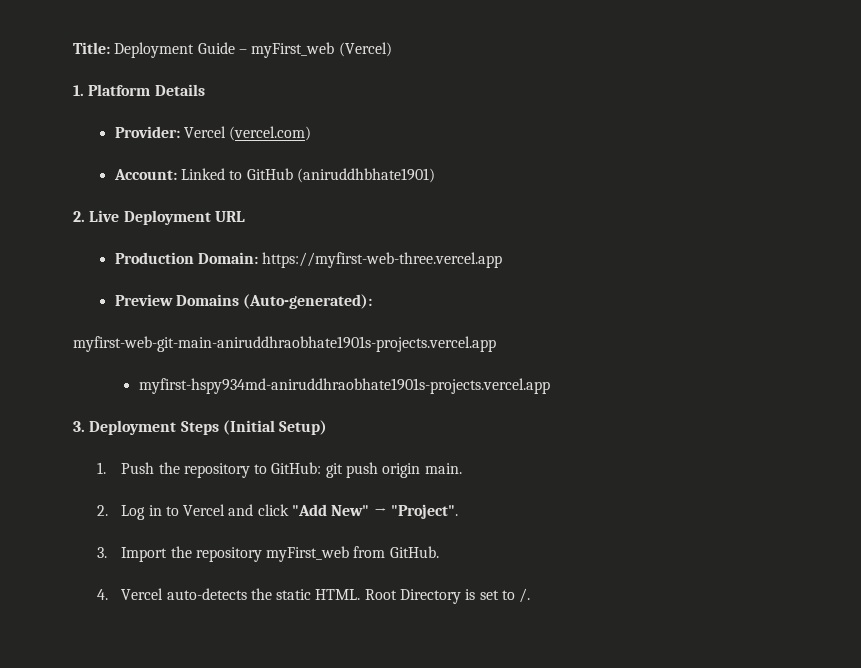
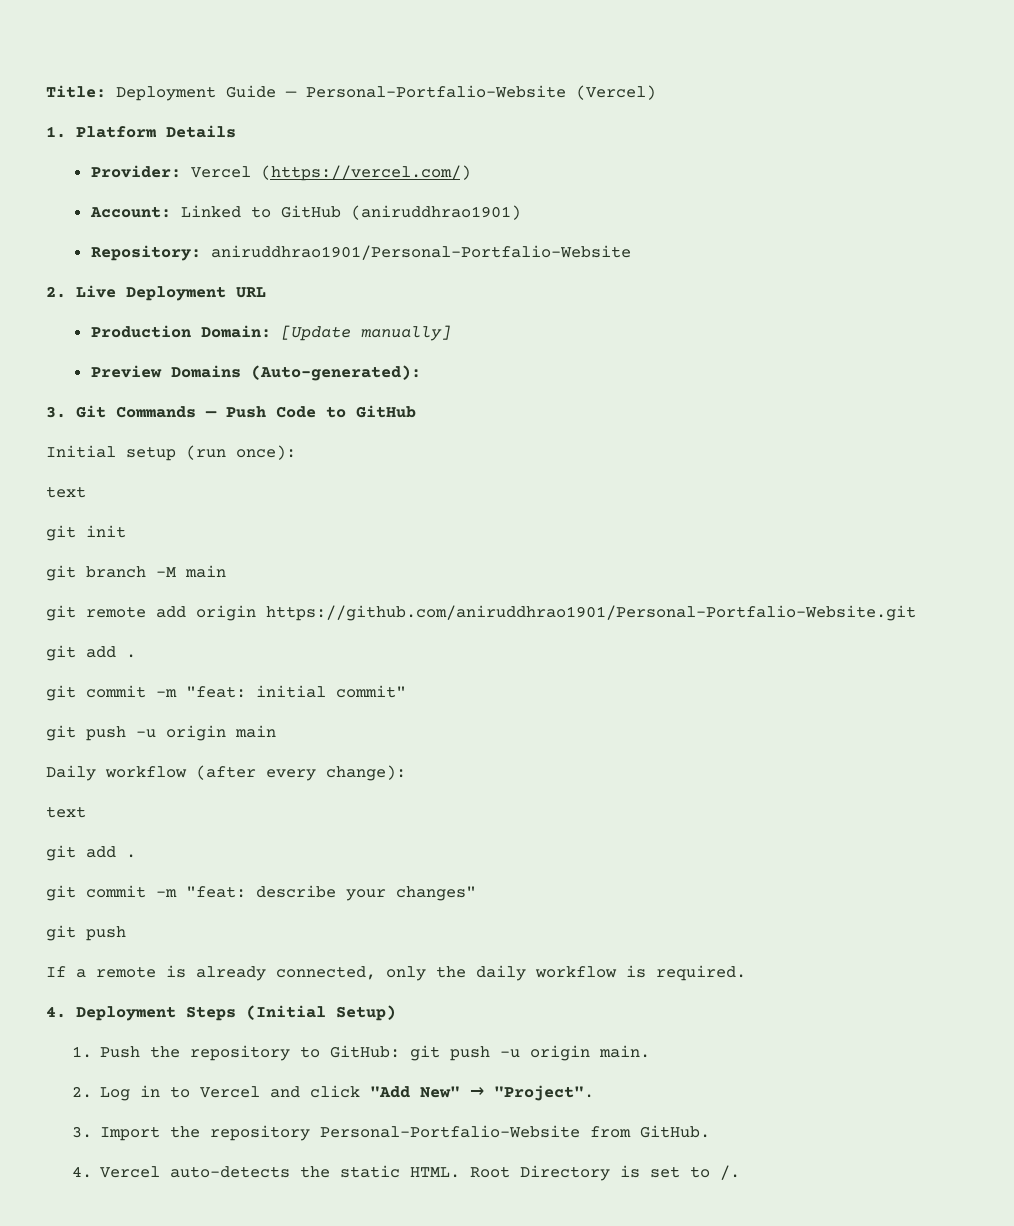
[238,42,335,58] – myFirst_web -> [285,85,566,98] — Personal-Portfalio-Website
[229,126,312,141] (vercel.com) -> [260,165,471,181] (https://vercel.com/)
[296,168,435,183] (aniruddhbhate1901) -> [350,205,521,220] [90,245,631,261] (aniruddhrao1901) // Repository: aniruddhrao1901/Personal-Portfalio-Website
[262,252,503,268] https://myfirst-web-three.vercel.app -> [280,325,451,341] [Update manually]
[73,336,496,352] [138,378,550,394] [73,421,85,432] myfirst-web-git-main-aniruddhraobhate1901s-projects.vercel.app // myfirst-hspy934md-aniruddhraobhate1901s-projects.vercel.app // 3. -> [46,405,416,418] [46,445,296,461] [46,486,86,498] [46,525,126,541] [46,565,226,581] [46,605,916,621] [46,645,136,661] [46,685,406,701] [46,725,276,741] [46,765,406,781] [46,806,86,818] [46,845,136,861] [46,885,476,901] [46,925,126,941] [46,965,746,981] [46,1006,66,1018] 3. Git Commands — Push Code to GitHub // Initial setup (run once): // text // git init // git branch -M main // git remote add origin https://github.com/aniruddhrao1901/Personal-Portfalio-Website.git // git add . // git commit -m "feat: initial commit" // git push -u origin main // Daily workflow (after every change): // text // git add . // git commit -m "feat: describe your changes" // git push // If a remote is already connected, only the daily workflow is required. // 4.
(379, 470) none -> [500,1049,521,1058] -u
[266,546,350,562] myFirst_web -> [320,1125,581,1138] Personal-Portfalio-Website

